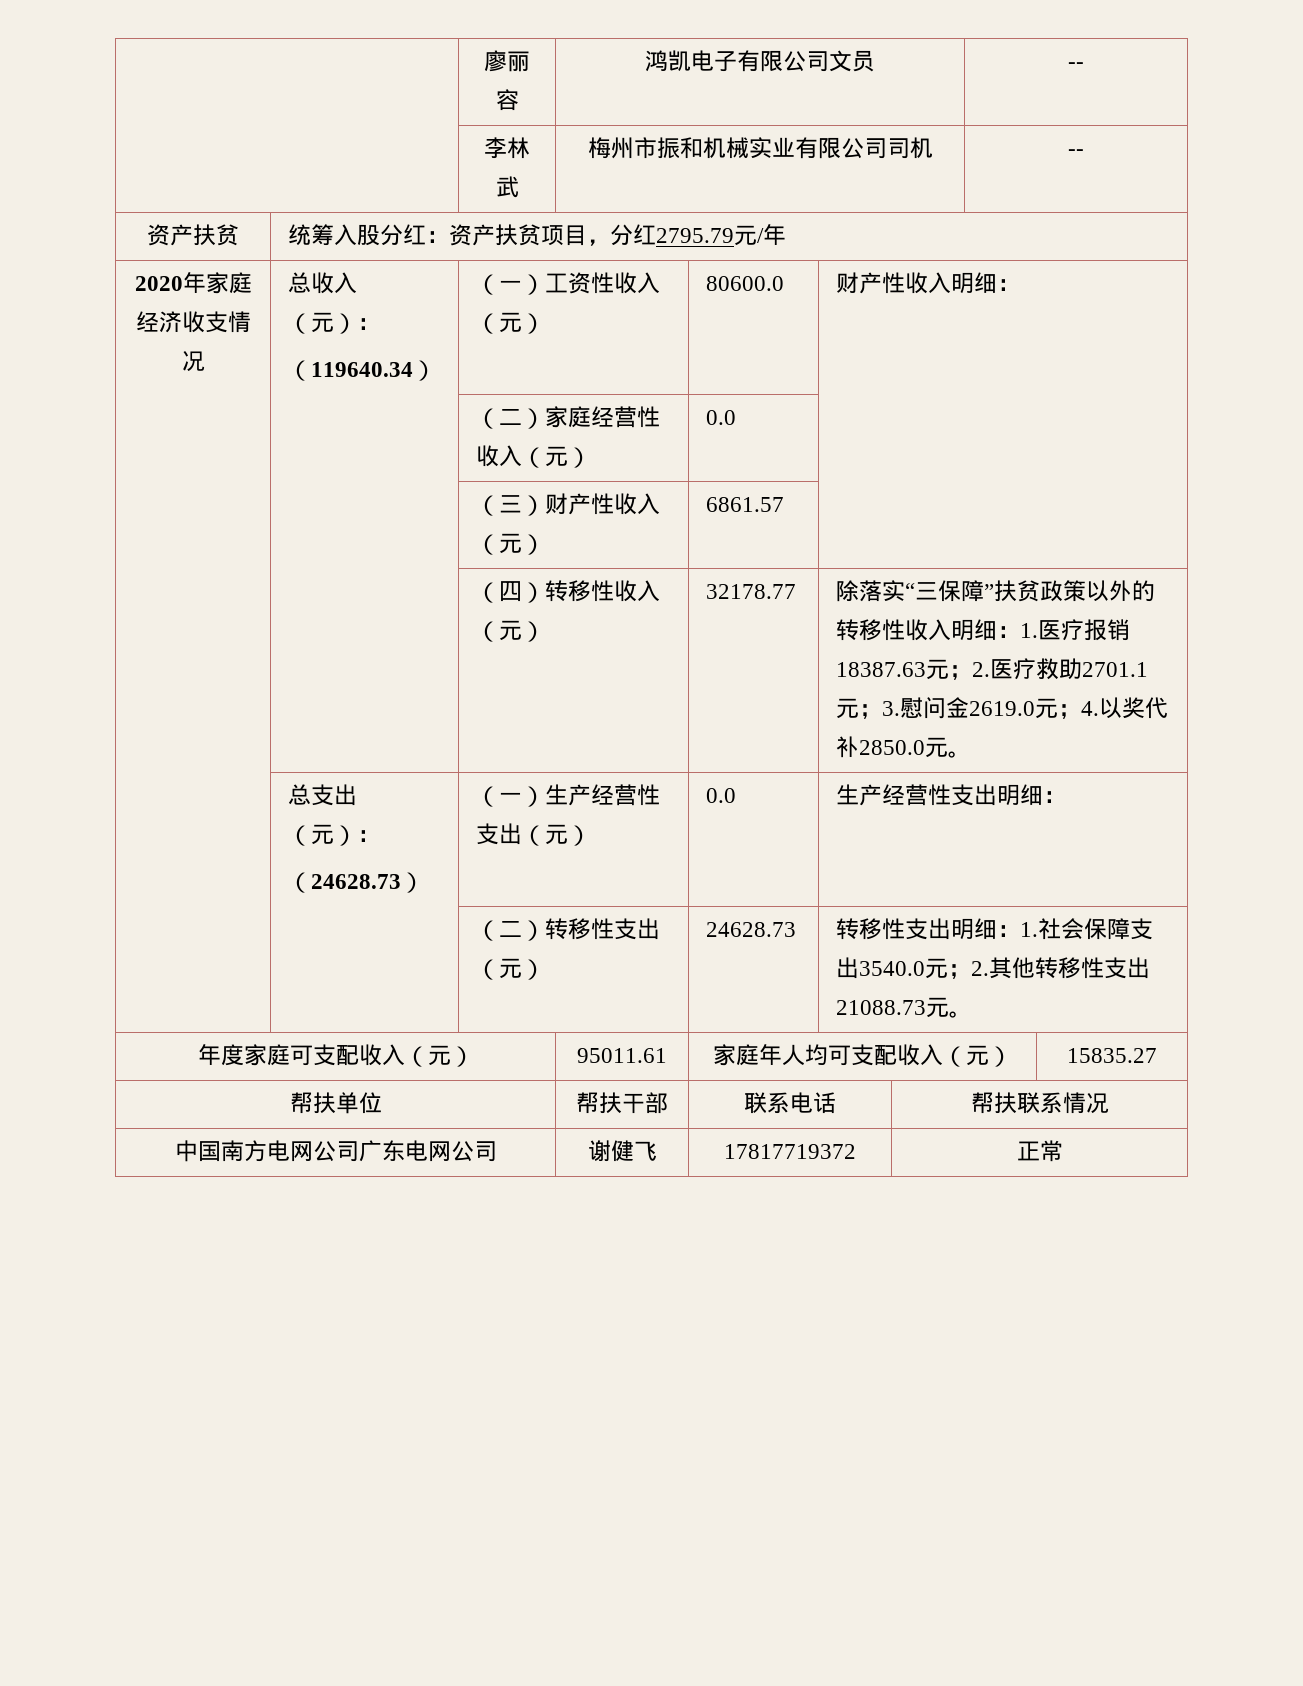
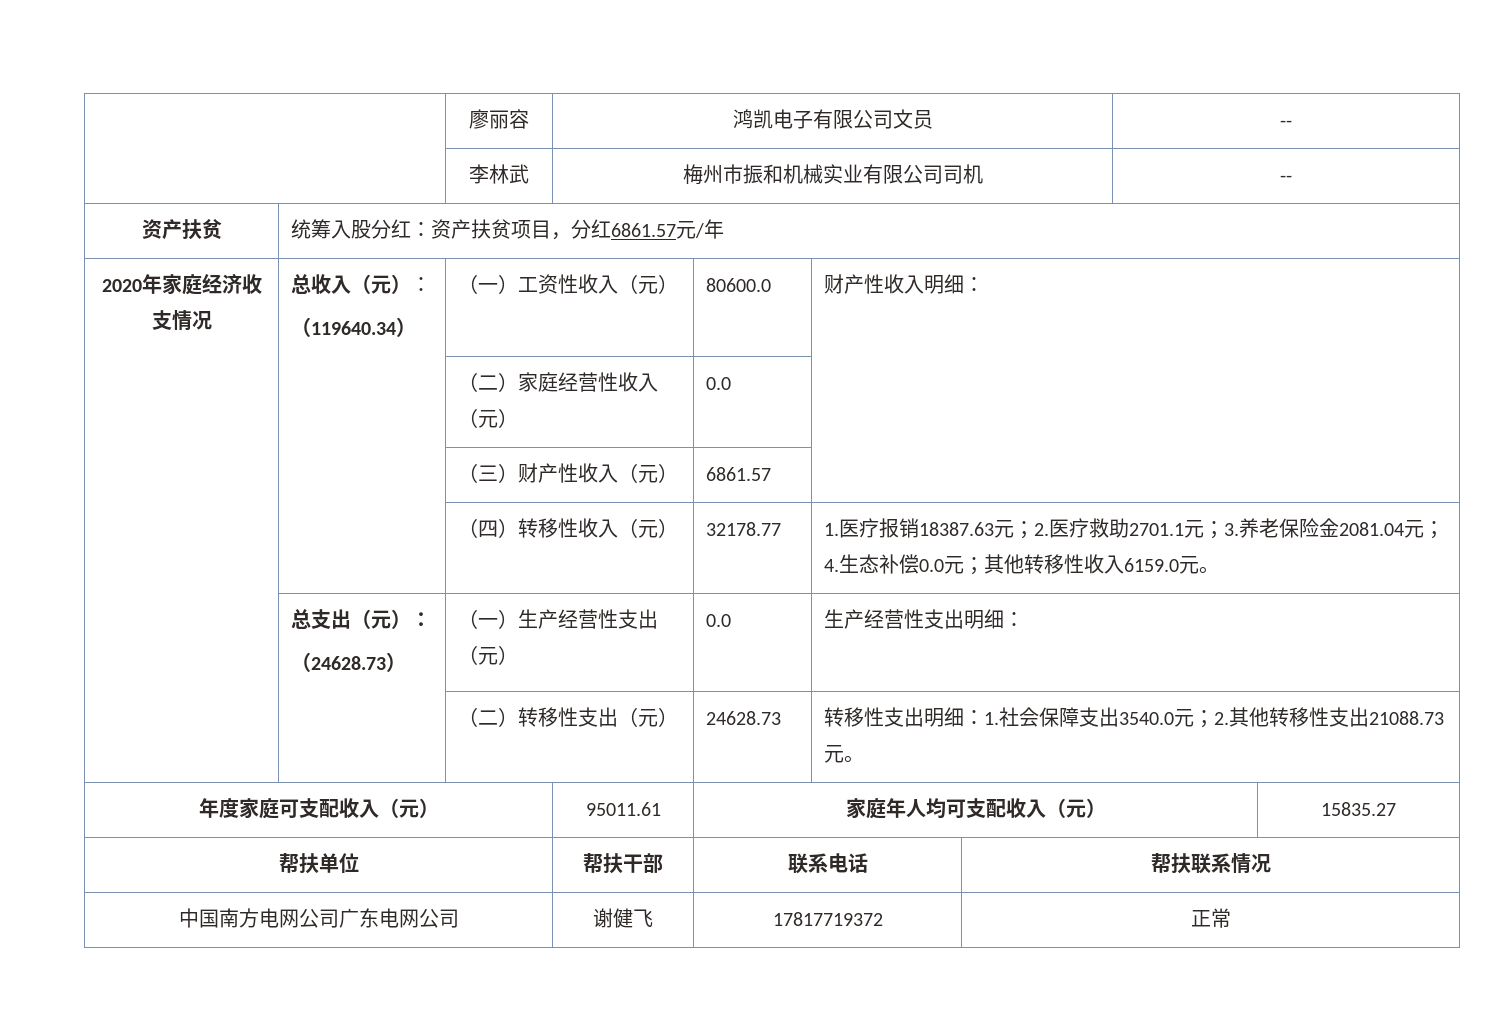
[656,228,735,243] 2795.79 -> [611,223,677,237] 6861.57
[836,580,1156,602] [836,619,1021,641] 除落实“三保障”扶贫政策以外的转移性收入明细： -> (782, 529) none
[900,697,1169,719] [836,736,926,758] 慰问金2619.0元；4.以奖代补2850.0 -> [1239,518,1445,539] [824,554,1180,575] 养老保险金2081.04元；4.生态补偿0.0元；其他转移性收入6159.0

